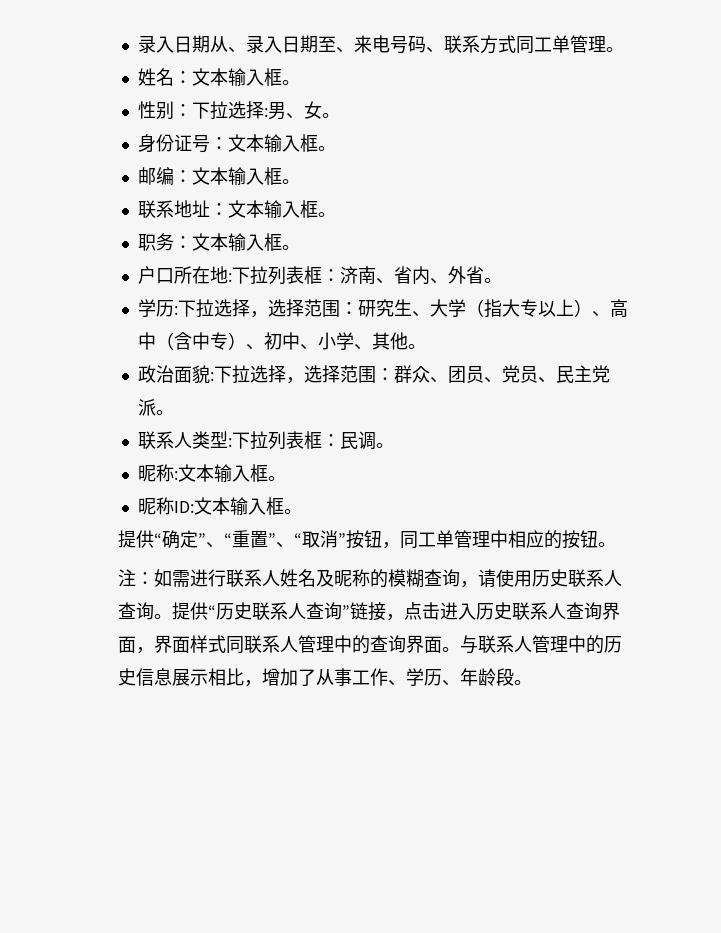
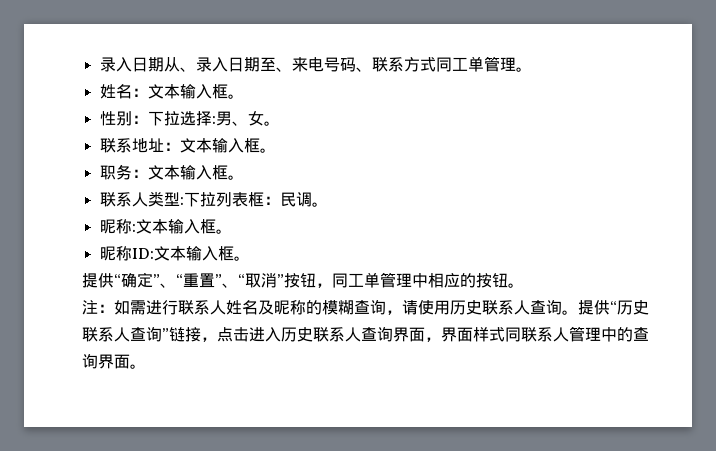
[137,134,336,153] [137,167,300,186] // 身份证号：文本输入框。 // 邮编：文本输入框。 -> (280, 123) none
[137,266,502,285] [137,299,628,318] [137,332,426,350] [137,365,610,384] [137,399,174,416] // 户口所在地:下拉列表框：济南、省内、外省。 // 学历:下拉选择，选择范围：研究生、大学（指大专以上）、高中（含中专）、初中、小学、其他。 // 政治面貌:下拉选择，选择范围：群众、团员、党员、民主党派。 -> (244, 177) none
[460,635,623,654] [118,668,533,687] 与联系人管理中的历史信息展示相比，增加了从事工作、学历、年龄段。 -> (146, 366) none

